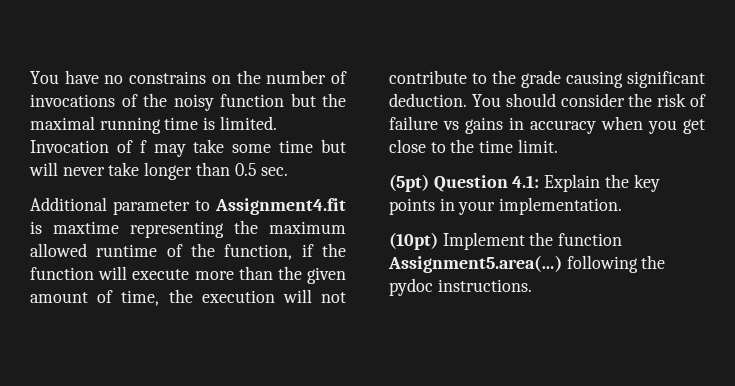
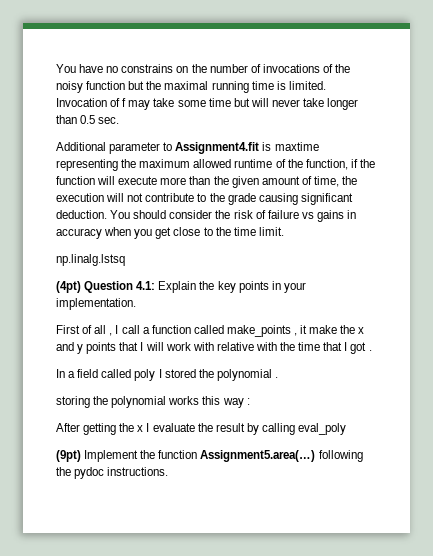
[389,174,429,192] (5pt) -> [56,254,125,266] [56,281,81,293] np.linalg.lstsq // (4pt)
[389,232,438,250] (10pt) -> [56,325,365,337] [56,342,372,354] [56,369,278,381] [56,396,250,408] [56,423,347,435] [56,450,81,462] First of all , I call a function called make_points , it make the x and y points that I will work with relative with the time that I got . // In a field called poly I stored the polynomial . // storing the polynomial works this way : // After getting the x I evaluate the result by calling eval_poly // (9pt)

